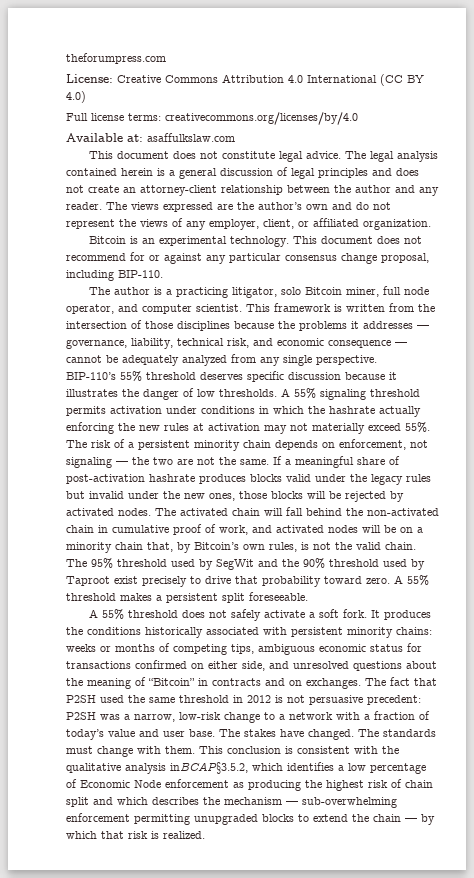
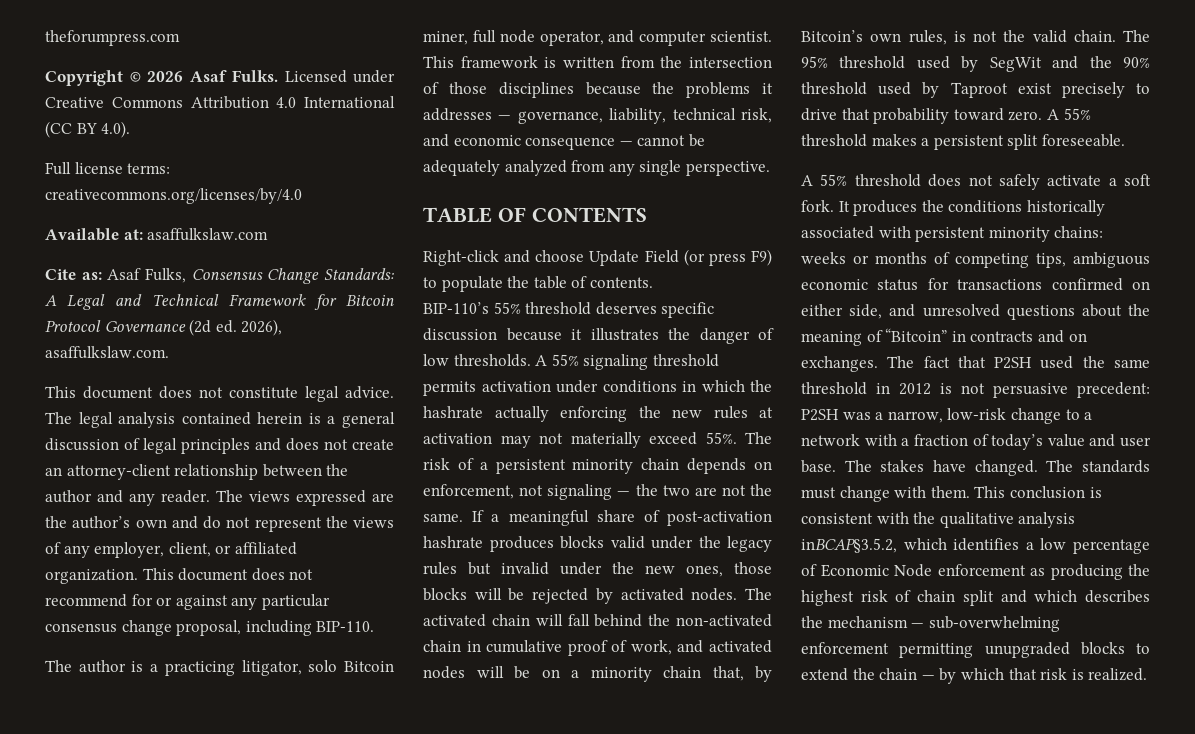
[66,74,113,83] License: -> [45,70,395,86] Copyright © 2026 Asaf Fulks. Licensed under
[66,91,86,103] 4.0) -> [101,121,131,138] 4.0).
(235, 137) none -> [45,268,394,284] [45,294,394,310] [45,319,283,336] [45,346,169,359] // Cite as: Asaf Fulks, Consensus Change Standards: A Legal and Technical Framework for Bitcoin Protocol Governance (2d ed. 2026), asaffulkslaw.com.
[88,236,289,247] // Bitcoin is an experimental technology. -> (138, 576) none
(377, 360) none -> [423,207,647,223] [423,249,772,266] [423,276,653,292] // TABLE OF CONTENTS // Right-click and choose Update Field (or press F9) to populate the table of contents.

